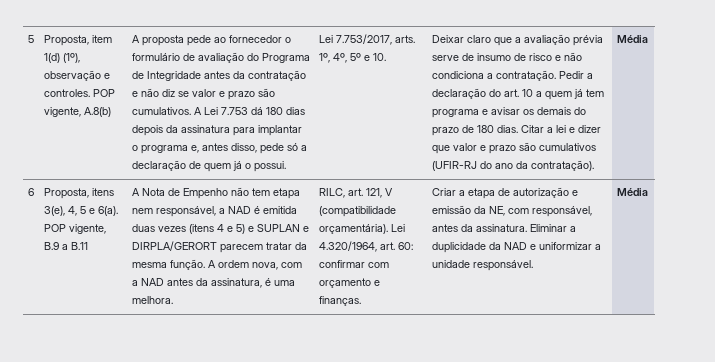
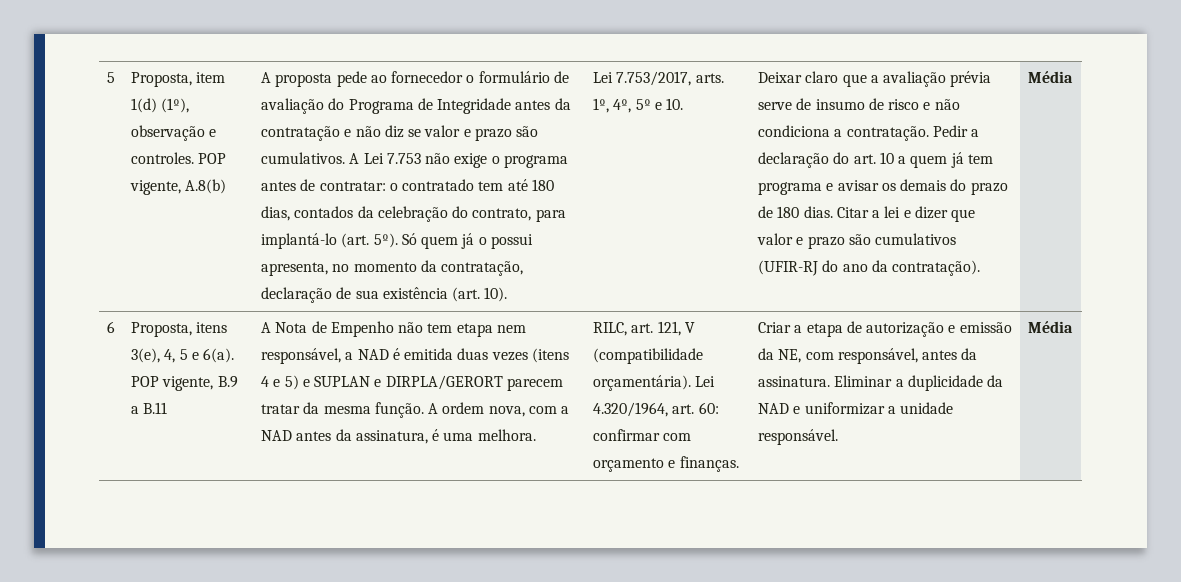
[250,107,305,115] [131,125,302,136] [131,143,307,154] [131,160,286,172] dá 180 dias depois da assinatura para implantar o programa e, antes disso, pede só a declaração de quem já o possui. -> [425,153,569,168] [260,179,555,191] [260,206,566,222] [260,233,534,249] [260,260,524,276] [260,287,508,303] não exige o programa antes de contratar: o contratado tem até 180 dias, contados da celebração do contrato, para implantá-lo (art. 5º). Só quem já o possui apresenta, no momento da contratação, declaração de sua existência (art. 10).

